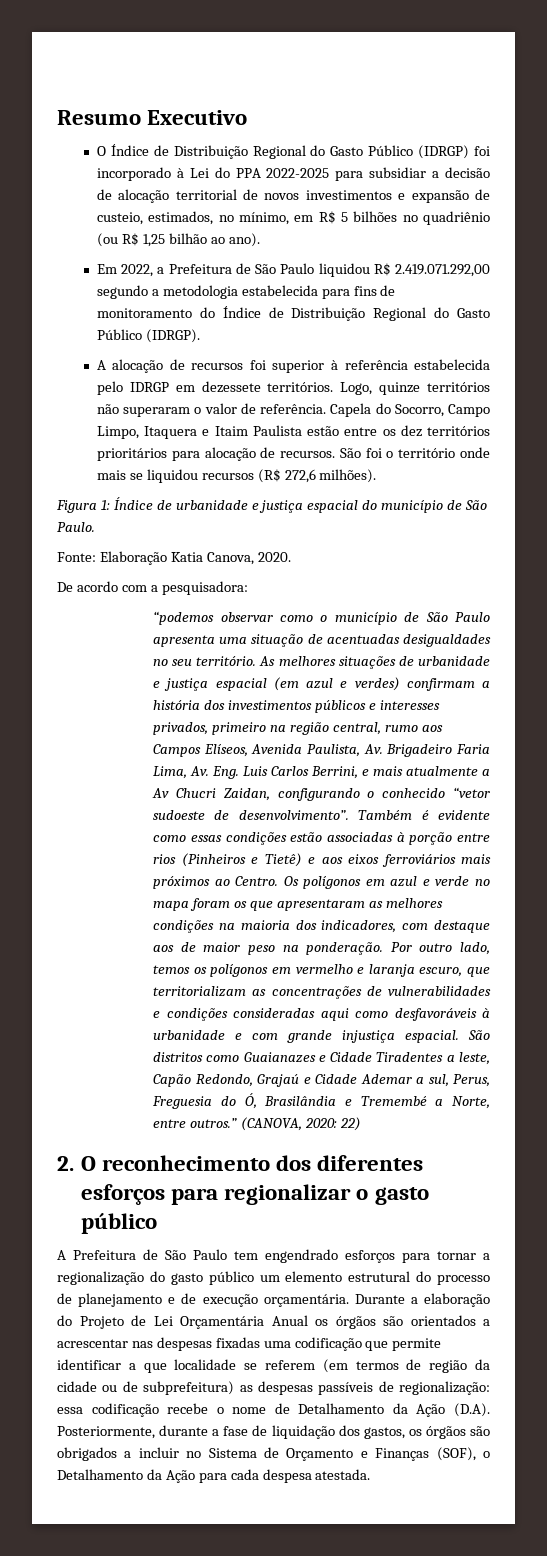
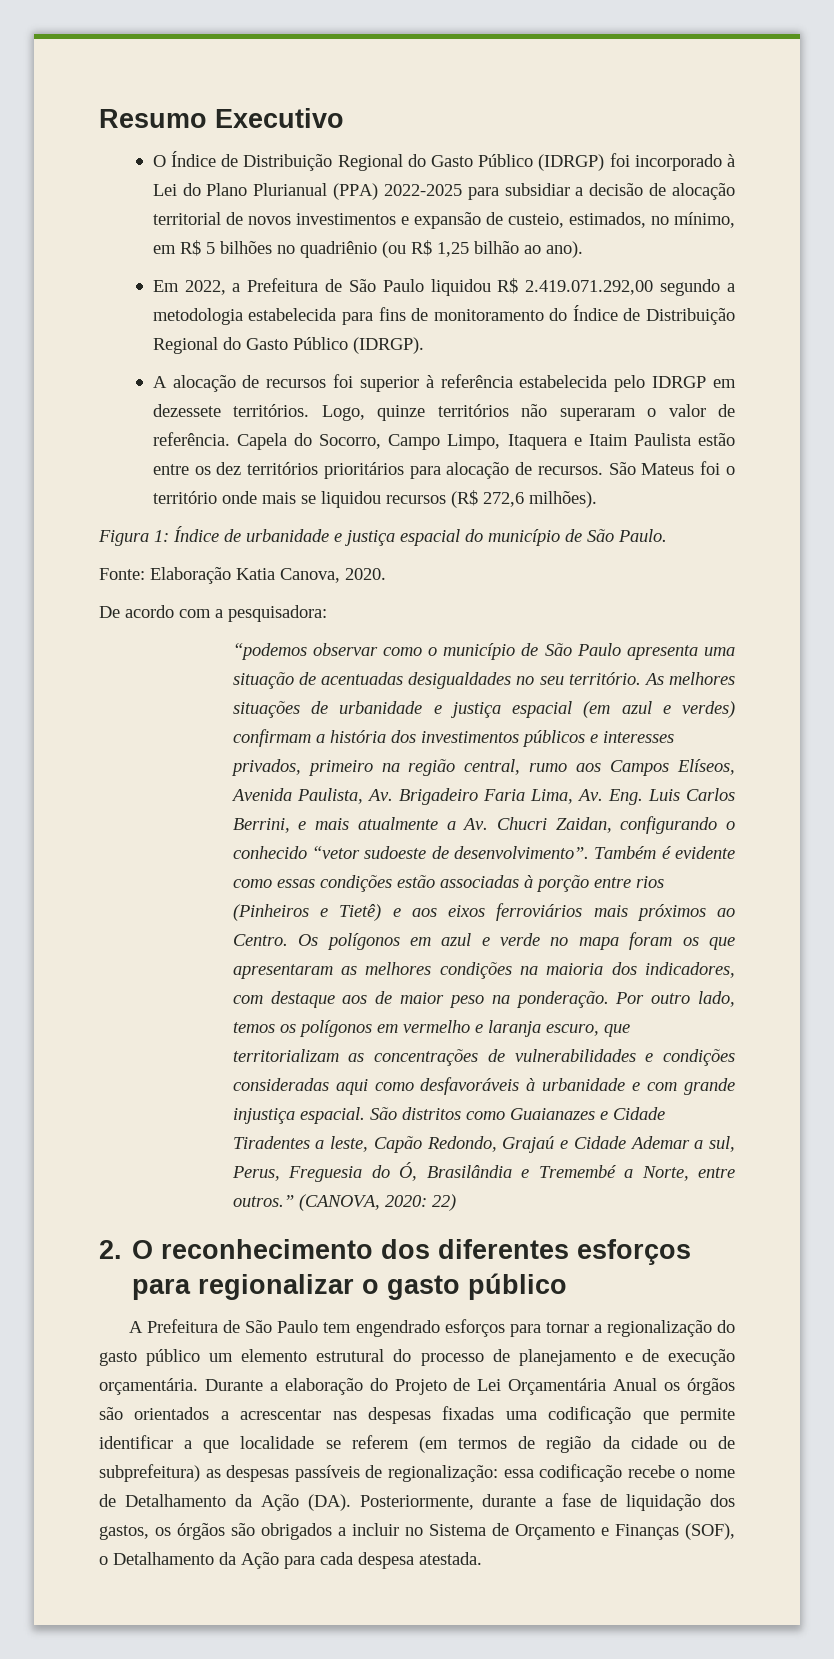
[235,168,261,178] PPA -> [206,183,379,200] Plano Plurianual (PPA)
(361, 453) none -> [641,463,695,475] Mateus
[152,788,170,798] Av -> [462,818,489,830] Av.
[453,1403,490,1417] (D.A). -> [307,1494,351,1511] (DA).

